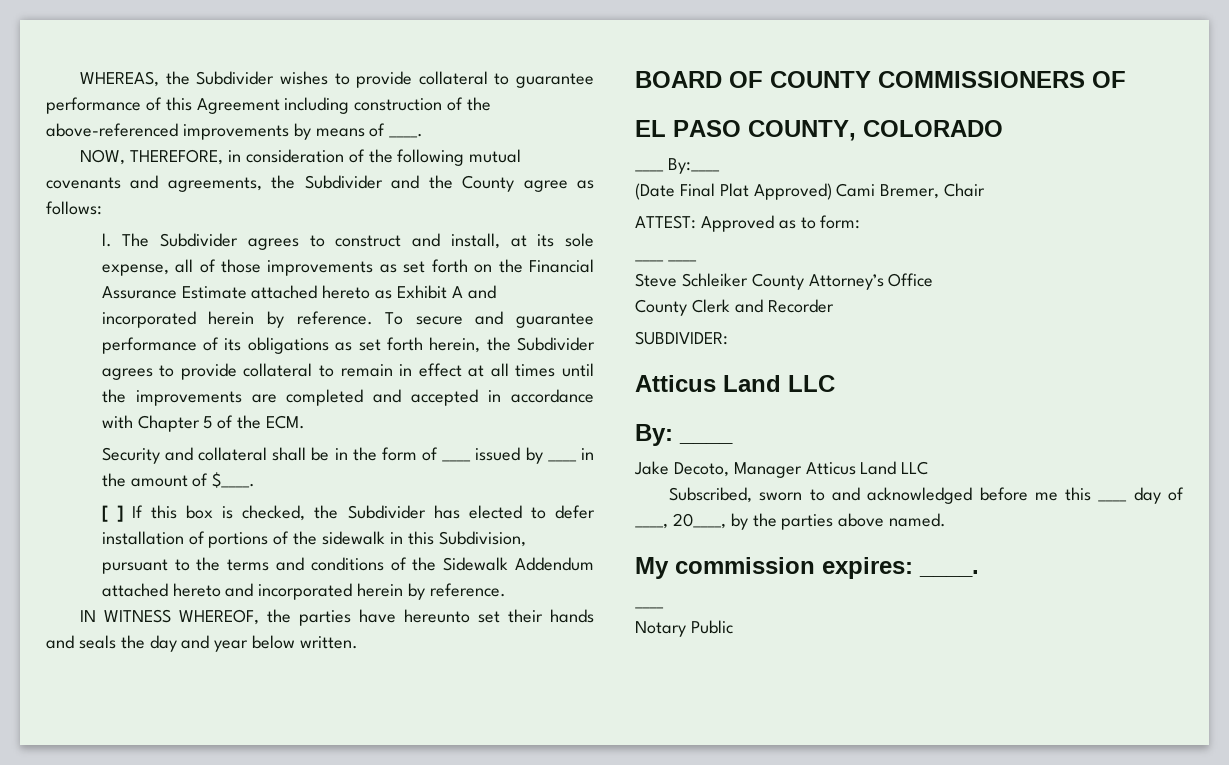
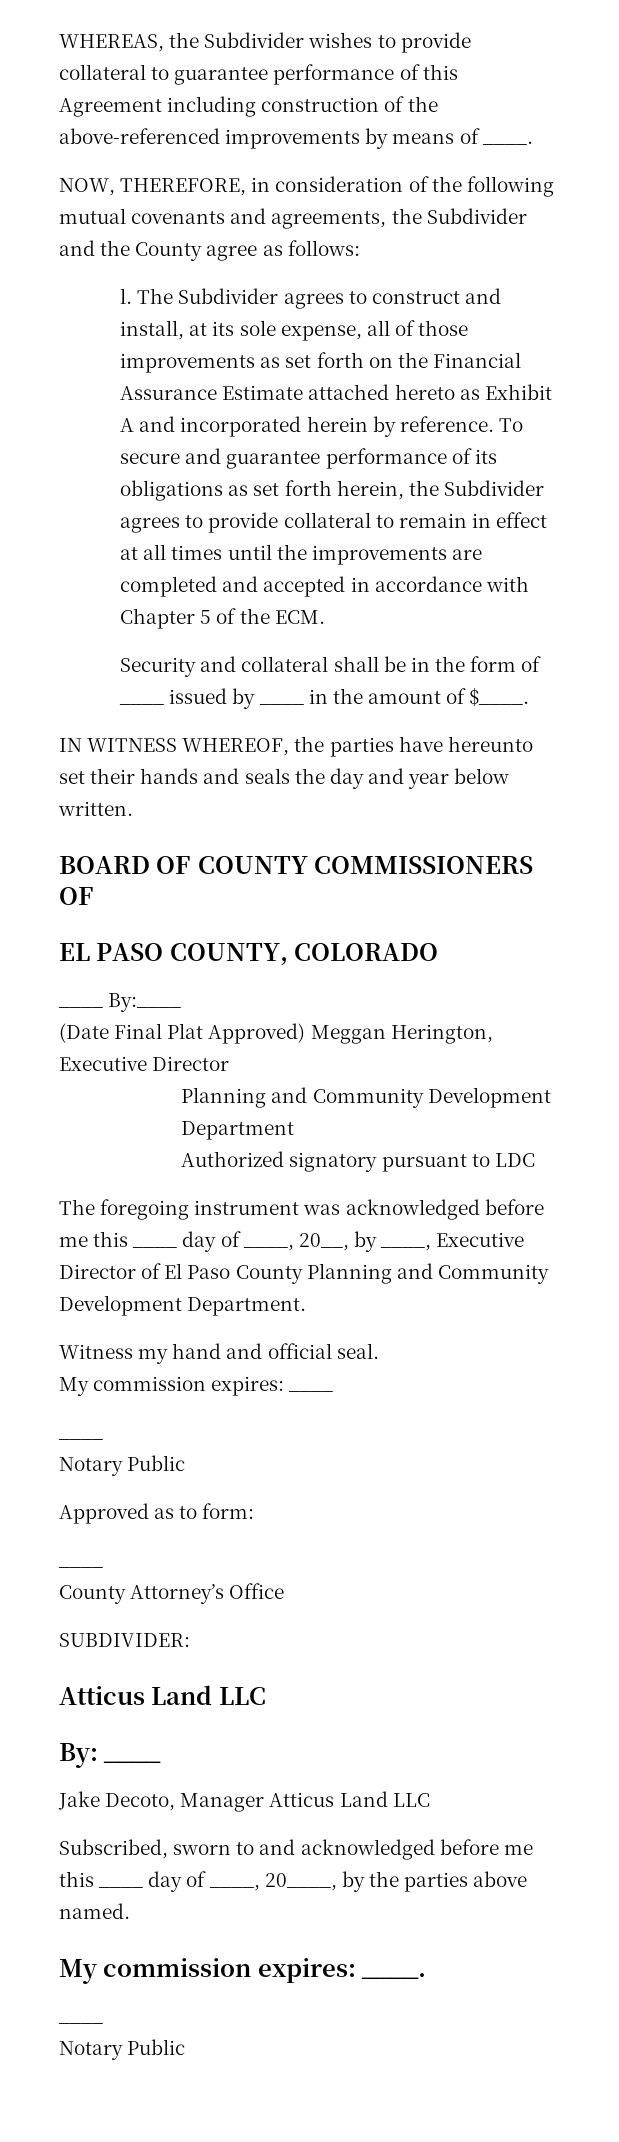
[101,505,596,522] [101,531,526,548] [101,557,594,574] [101,583,506,600] // [ ] If this box is checked, the Subdivider has elected to defer installation of portions of the sidewalk in this Subdivision, pursuant to the terms and conditions of the Sidewalk Addendum attached hereto and incorporated herein by reference. -> (530, 697) none
[836,183,986,199] [635,215,696,229] Cami Bremer, Chair // ATTEST: -> [310,1024,493,1044] [59,1056,230,1071] [181,1087,551,1108] [181,1121,295,1140] [181,1151,535,1172] [59,1199,544,1220] [59,1231,129,1247] [132,1231,525,1252] [59,1263,549,1284] [59,1295,307,1316] [59,1343,379,1364] [59,1376,334,1396] [58,1439,103,1440] [59,1455,186,1476] Meggan Herington, Executive Director // Planning and Community Development Department // Authorized signatory pursuant to LDC // The foregoing instrument was acknowledged before me this ____ day of ____, 20__, by ____, Executive Director of El Paso County Planning and Community Development Department. // Witness my hand and official seal. // My commission expires: ____ // ____ // Notary Public //
[667,260,697,262] [635,273,748,287] ____ // Steve Schleiker -> (103, 1567) //
[635,299,834,316] // County Clerk and Recorder -> (285, 1591) none

